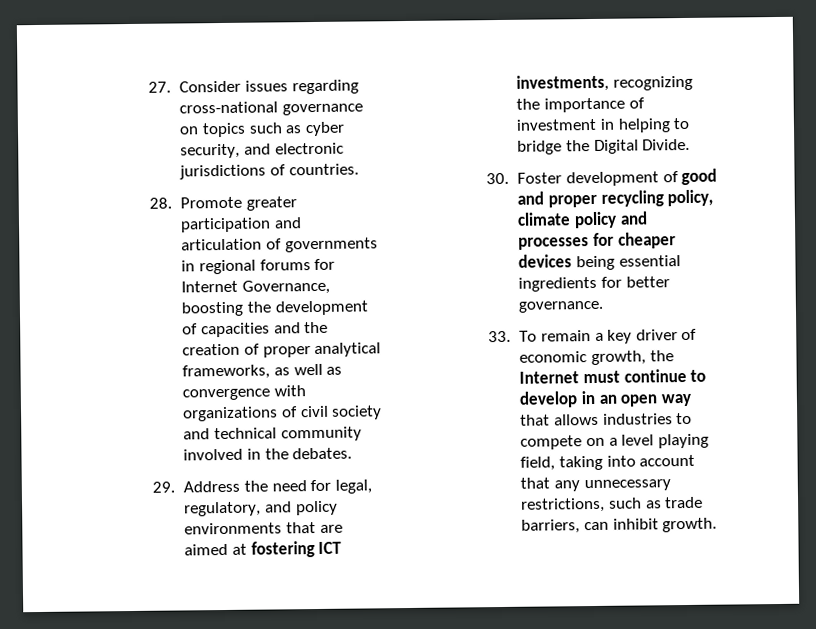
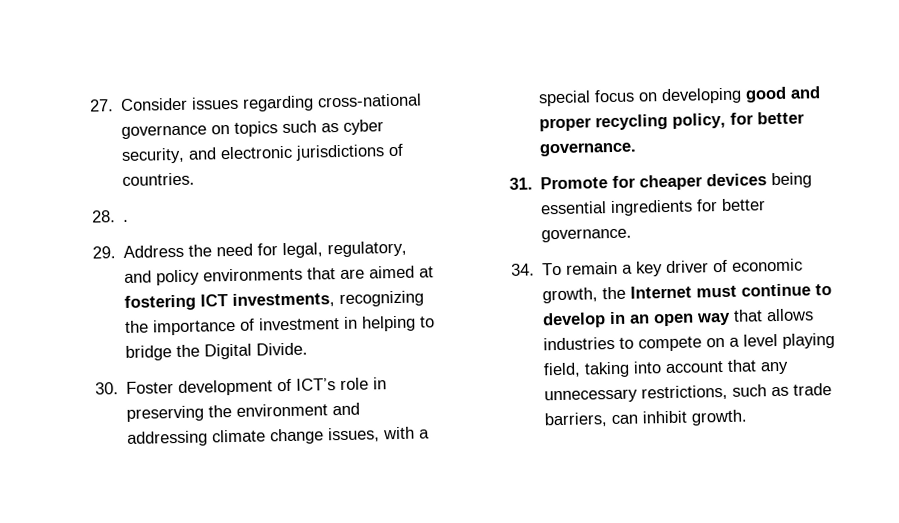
[180,196,297,211] [180,217,302,233] [181,237,378,253] [181,258,336,275] [181,279,330,295] [181,300,368,317] [182,321,329,338] [182,342,382,358] [182,363,343,380] [182,385,306,401] [182,405,383,422] [183,426,362,442] [183,447,353,461] Promote greater participation and articulation of governments in regional forums for Internet Governance, boosting the development of capacities and the creation of proper analytical frameworks, as well as convergence with organizations of civil society and technical community involved in the debates. -> [123,219,130,222] .
(679, 177) none -> [296,377,388,391] [126,402,361,422] [127,426,431,447] [538,87,743,107] ICT’s role in preserving the environment and addressing climate change issues, with a special focus on developing
[517,211,648,229] [518,237,590,250] climate policy and processes -> [730,111,806,125] [539,141,638,157] [508,176,609,190] for better governance. // 31. Promote
[487,330,511,343] 33. -> [510,263,535,276] 34.

